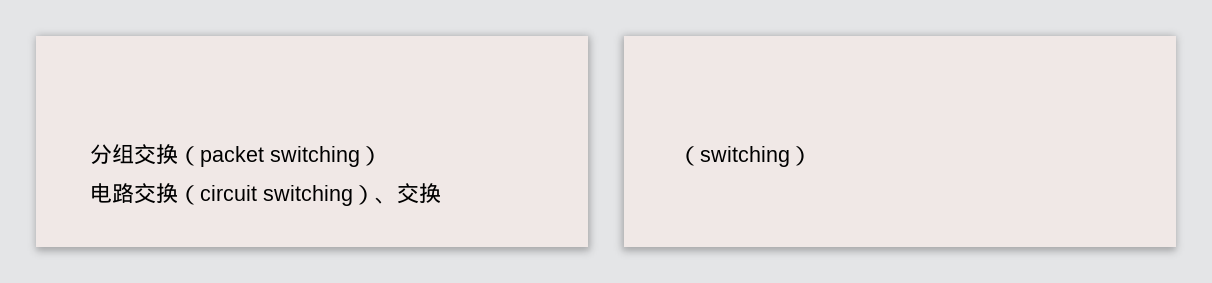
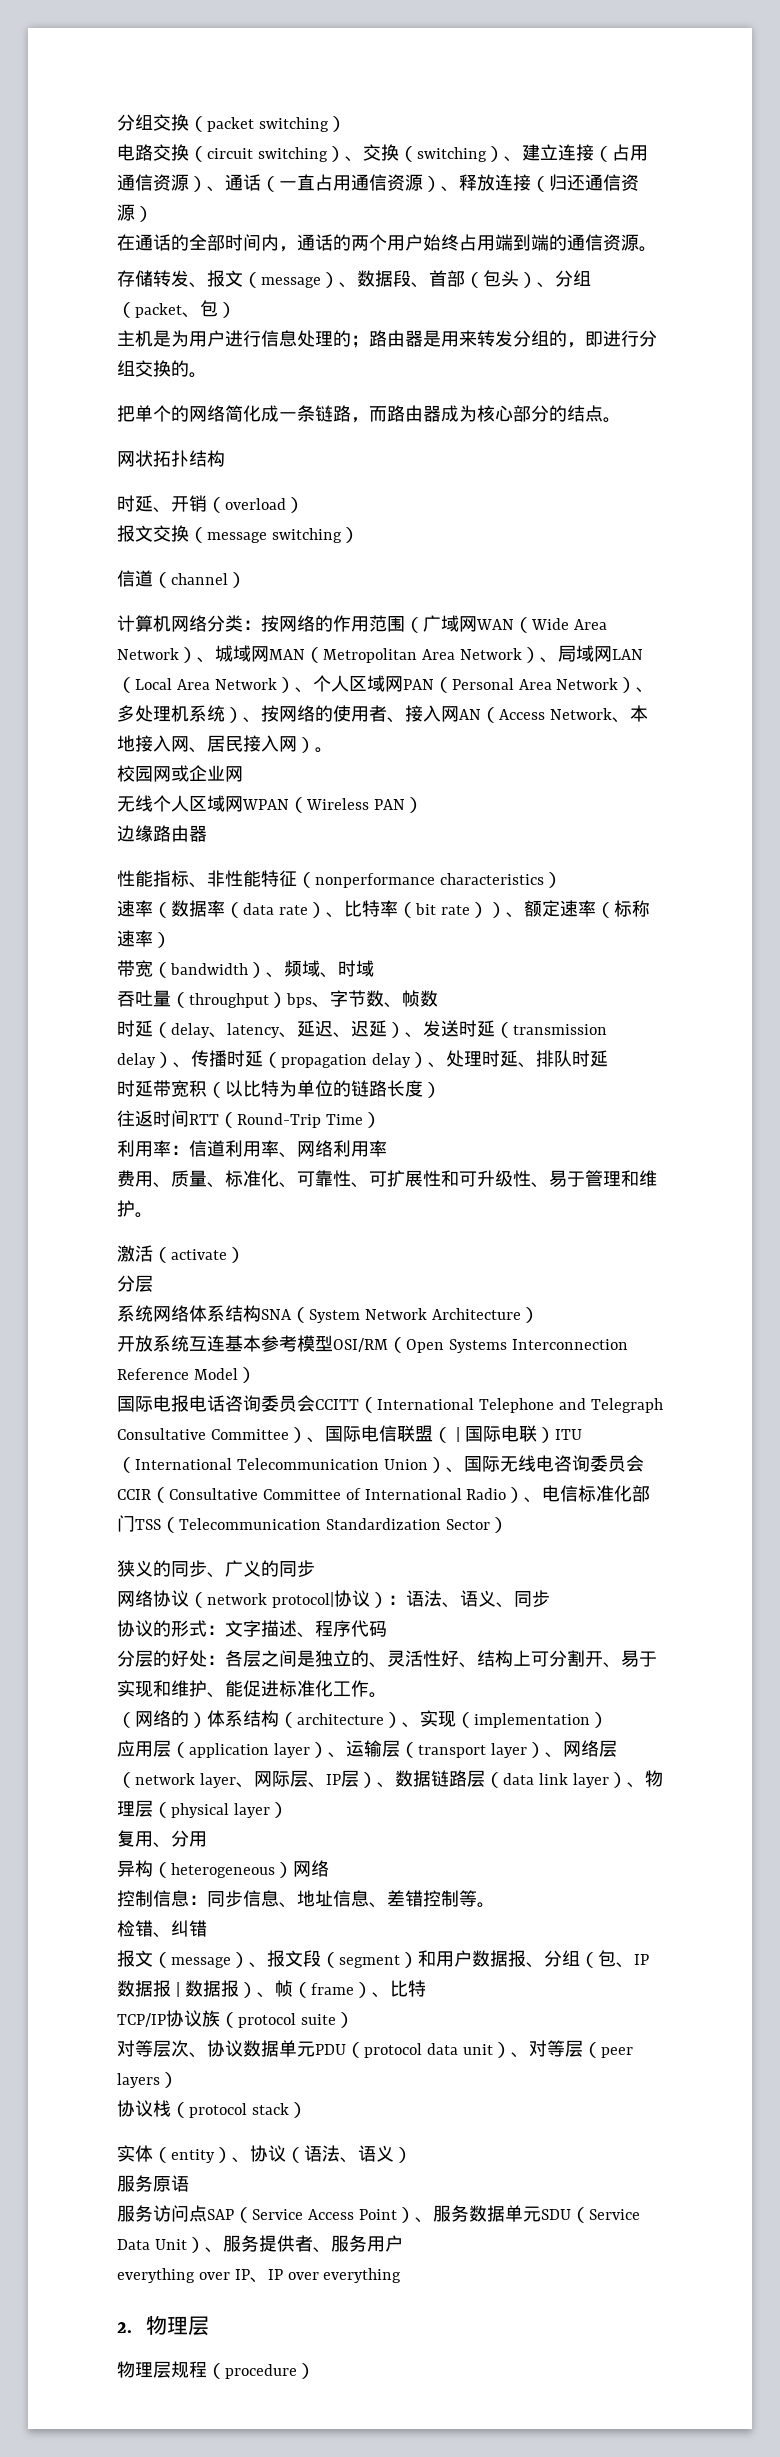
(812, 156) none -> [503,144,648,162] [117,174,639,192] [117,204,153,222] [117,234,657,252] [117,270,591,288] [117,300,236,318] [117,330,657,348] [117,360,207,378] [117,405,621,423] [117,450,225,467] [117,495,304,513] [117,525,359,543] [117,570,246,588] [117,615,607,633] [117,645,643,663] [117,675,655,693] [117,705,648,723] [117,735,333,753] [117,765,243,782] [117,795,423,813] [117,825,207,842] [117,870,562,888] [117,900,650,918] [117,930,171,948] [117,960,374,978] [117,990,438,1008] [117,1020,607,1038] [117,1050,608,1068] [117,1080,441,1098] [117,1110,381,1128] [117,1140,387,1158] [117,1170,657,1188] [117,1200,153,1218] [117,1245,245,1263] [117,1275,153,1292] [117,1305,539,1323] [117,1335,628,1353] [117,1367,256,1383] [117,1395,663,1413] [117,1425,582,1443] [117,1455,644,1473] [117,1485,651,1503] [117,1515,508,1533] [117,1560,315,1578] [117,1590,550,1608] [117,1620,387,1638] [117,1650,657,1668] [117,1680,387,1698] [117,1710,608,1728] [117,1740,617,1758] [117,1770,663,1788] [117,1800,288,1818] [117,1830,207,1848] [117,1860,329,1878] [117,1890,495,1908] [117,1920,207,1938] [117,1950,649,1968] [117,1980,426,1998] [117,2010,354,2028] [117,2040,633,2058] [117,2072,178,2088] [117,2100,307,2118] [117,2145,412,2163] [117,2175,189,2192] [117,2205,640,2223] [117,2235,403,2253] [117,2268,402,2283] [117,2316,210,2336] [117,2361,315,2379] 、建立连接（占用通信资源）、通话（一直占用通信资源）、释放连接（归还通信资源） // 在通话的全部时间内，通话的两个用户始终占用端到端的通信资源。 // 存储转发、报文（message）、数据段、首部（包头）、分组（packet、包） // 主机是为用户进行信息处理的；路由器是用来转发分组的，即进行分组交换的。 // 把单个的网络简化成一条链路，而路由器成为核心部分的结点。 // 网状拓扑结构 // 时延、开销（overload） // 报文交换（message switching） // 信道（channel） // 计算机网络分类：按网络的作用范围（广域网WAN（Wide Area Network）、城域网MAN（Metropolitan Area Network）、局域网LAN（Local Area Network）、个人区域网PAN（Personal Area Network）、多处理机系统）、按网络的使用者、接入网AN（Access Network、本地接入网、居民接入网）。 // 校园网或企业网 // 无线个人区域网WPAN（Wireless PAN） // 边缘路由器 // 性能指标、非性能特征（nonperformance characteristics） // 速率（数据率（data rate）、比特率（bit rate））、额定速率（标称速率） // 带宽（bandwidth）、频域、时域 // 吞吐量（throughput）bps、字节数、帧数 // 时延（delay、latency、延迟、迟延）、发送时延（transmission delay）、传播时延（propagation delay）、处理时延、排队时延 // 时延带宽积（以比特为单位的链路长度） // 往返时间RTT（Round-Trip Time） // 利用率：信道利用率、网络利用率 // 费用、质量、标准化、可靠性、可扩展性和可升级性、易于管理和维护。 // 激活（activate） // 分层 // 系统网络体系结构SNA（System Network Architecture） // 开放系统互连基本参考模型OSI/RM（Open Systems Interconnection Reference Model） // 国际电报电话咨询委员会CCITT（International Telephone and Telegraph Consultative Committee）、国际电信联盟（ | 国际电联）ITU（International Telecommunication Union）、国际无线电咨询委员会CCIR（Consultative Committee of International Radio）、电信标准化部门TSS（Telecommunication Standardization Sector） // 狭义的同步、广义的同步 // 网络协议（network protocol|协议）：语法、语义、同步 // 协议的形式：文字描述、程序代码 // 分层的好处：各层之间是独立的、灵活性好、结构上可分割开、易于实现和维护、能促进标准化工作。 // （网络的）体系结构（architecture）、实现（implementation） // 应用层（application layer）、运输层（transport layer）、网络层（network layer、网际层、IP层）、数据链路层（data link layer）、物理层（physical layer） // 复用、分用 // 异构（heterogeneous）网络 // 控制信息：同步信息、地址信息、差错控制等。 // 检错、纠错 // 报文（message）、报文段（segment）和用户数据报、分组（包、IP数据报 | 数据报）、帧（frame）、比特 // TCP/IP协议族（protocol suite） // 对等层次、协议数据单元PDU（protocol data unit）、对等层（peer layers） // 协议栈（protocol stack） // 实体（entity）、协议（语法、语义） // 服务原语 // 服务访问点SAP（Service Access Point）、服务数据单元SDU（Service Data Unit）、服务提供者、服务用户 // everything over IP、IP over everything // 2.物理层 // 物理层规程（procedure）

